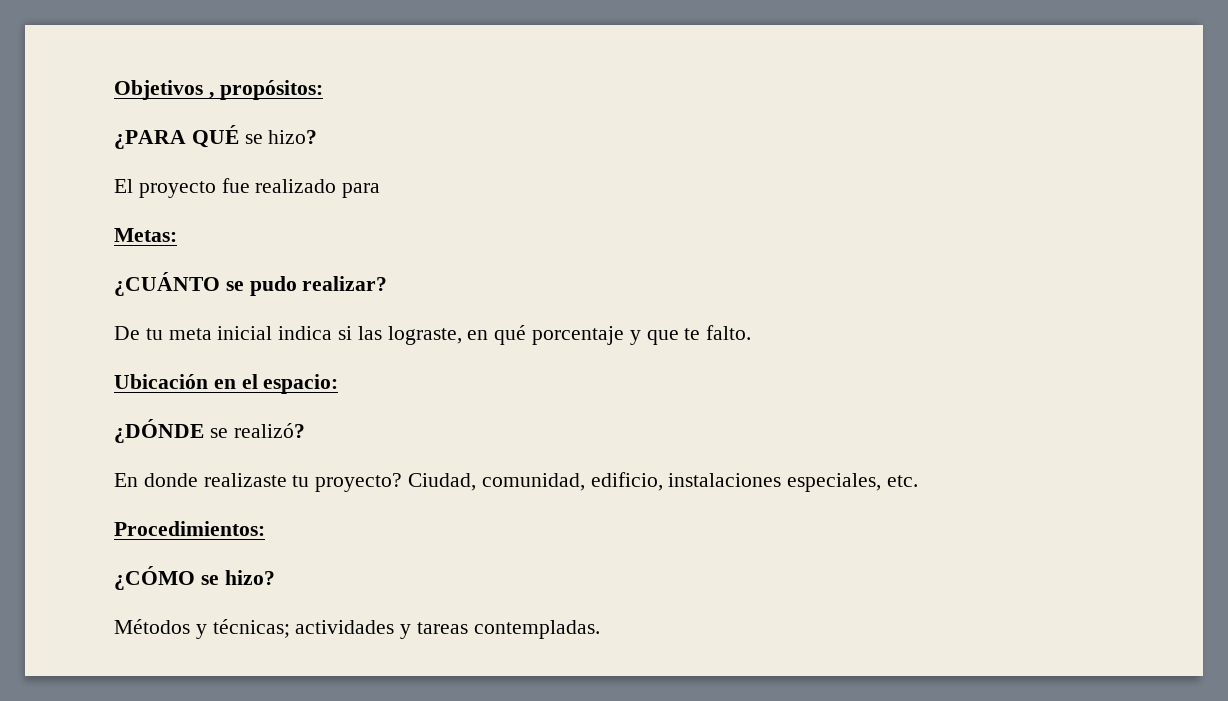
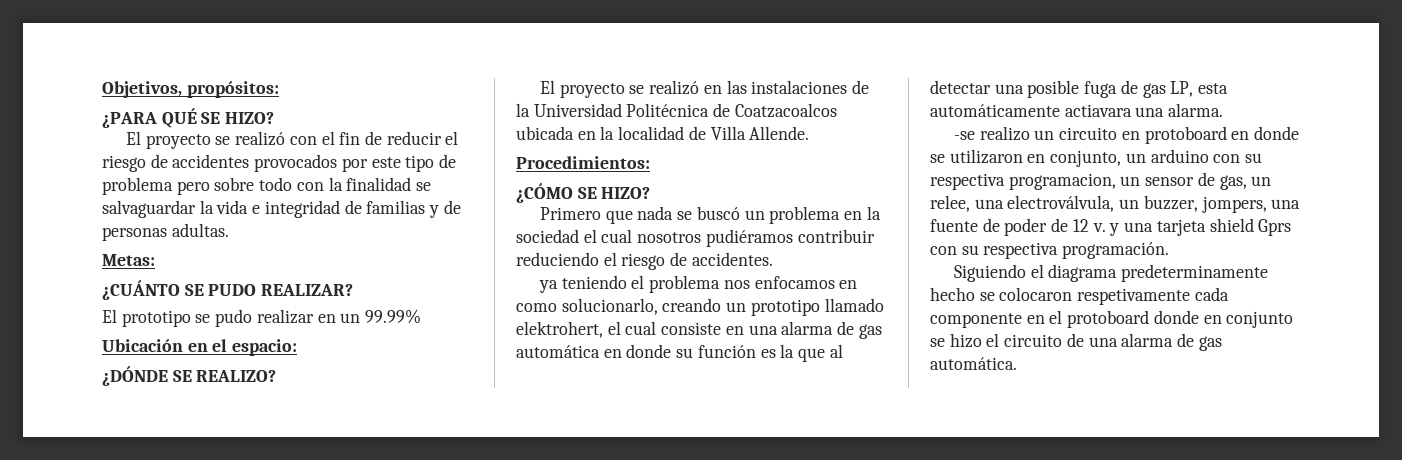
[114,80,214,100] Objetivos , -> [102,81,182,98] Objetivos,
[244,130,318,144] [114,178,381,198] [114,228,177,242] [114,272,388,296] [114,325,752,345] se hizo? // El proyecto fue realizado para // Metas: // ¿CUÁNTO se pudo realizar? // De tu meta inicial indica si las lograste, en qué porcentaje y que te falto. -> [201,112,275,124] [125,131,459,149] [102,154,457,172] [102,177,432,195] [102,200,461,218] [102,223,229,241] [102,254,155,266] [102,280,354,300] [102,309,422,327] SE HIZO? // El proyecto se realizó con el fin de reducir el riesgo de accidentes provocados por este tipo de problema pero sobre todo con la finalidad se salvaguardar la vida e integridad de familias y de personas adultas. // Metas: // ¿CUÁNTO SE PUDO REALIZAR? // El prototipo se pudo realizar en un 99.99%
[209,423,305,438] [114,472,919,492] [114,521,265,536] [114,566,275,590] [114,619,600,639] se realizó? // En donde realizaste tu proyecto? Ciudad, comunidad, edificio, instalaciones especiales, etc. // Procedimientos: // ¿CÓMO se hizo? // Métodos y técnicas; actividades y tareas contempladas. -> [172,370,277,382] [539,80,869,98] [516,103,837,118] [516,126,810,140] [516,156,650,169] [516,183,651,203] [539,206,881,224] [516,229,875,247] [516,252,773,270] [538,275,858,293] [516,298,884,316] [516,321,882,339] [516,344,843,362] [930,80,1229,98] [930,103,1224,117] [953,126,1299,144] [930,149,1263,167] [930,172,1272,190] [930,195,1301,213] [930,218,1292,236] [930,242,1170,259] [953,264,1269,282] [930,287,1229,305] [930,310,1294,328] [930,333,1222,351] [930,357,1017,370] SE REALIZO? // El proyecto se realizó en las instalaciones de la Universidad Politécnica de Coatzacoalcos ubicada en la localidad de Villa Allende. // Procedimientos: // ¿CÓMO SE HIZO? // Primero que nada se buscó un problema en la sociedad el cual nosotros pudiéramos contribuir reduciendo el riesgo de accidentes. // ya teniendo el problema nos enfocamos en como solucionarlo, creando un prototipo llamado elektrohert, el cual consiste en una alarma de gas automática en donde su función es la que al detectar una posible fuga de gas LP, esta automáticamente actiavara una alarma. // -se realizo un circuito en protoboard en donde se utilizaron en conjunto, un arduino con su respectiva programacion, un sensor de gas, un relee, una electroválvula, un buzzer, jompers, una fuente de poder de 12 v. y una tarjeta shield Gprs con su respectiva programación. // Siguiendo el diagrama predeterminamente hecho se colocaron respetivamente cada componente en el protoboard donde en conjunto se hizo el circuito de una alarma de gas automática.

